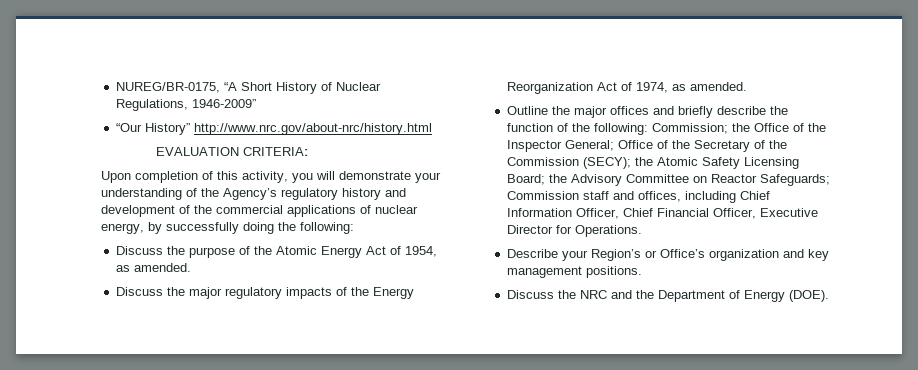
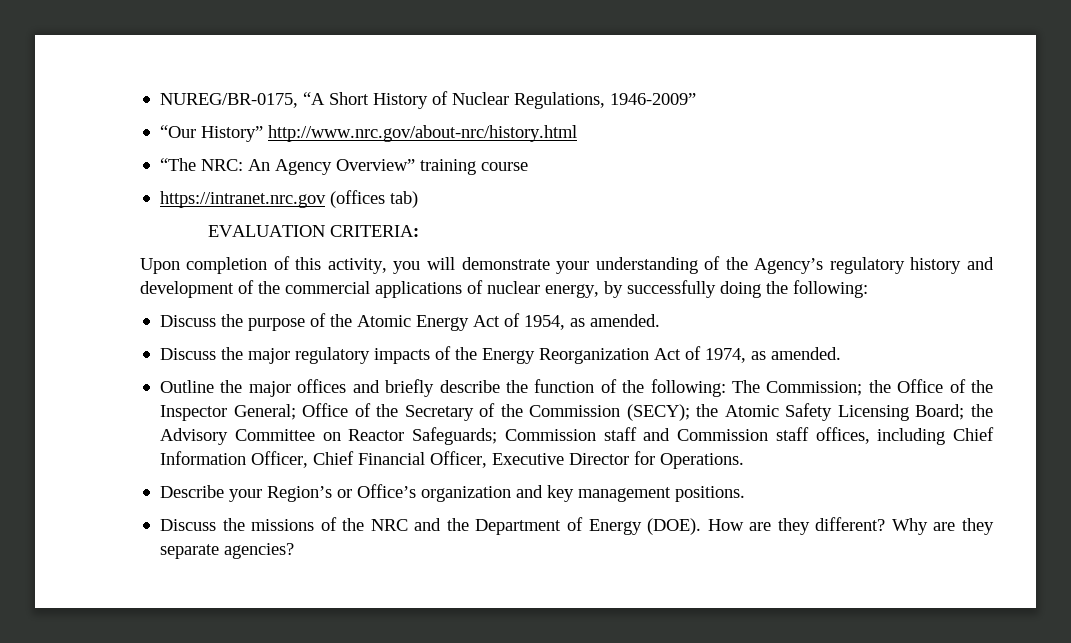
(432, 129) none -> [160,158,529,175] [160,190,419,208] // “The NRC: An Agency Overview” training course // https://intranet.nrc.gov (offices tab)
(648, 129) none -> [731,380,760,393] The
(634, 195) none -> [677,427,809,441] Commission staff
(576, 294) none -> [251,517,365,531] missions of the
(829, 296) none -> [707,517,995,535] [160,543,295,559] How are they different? Why are they separate agencies?

